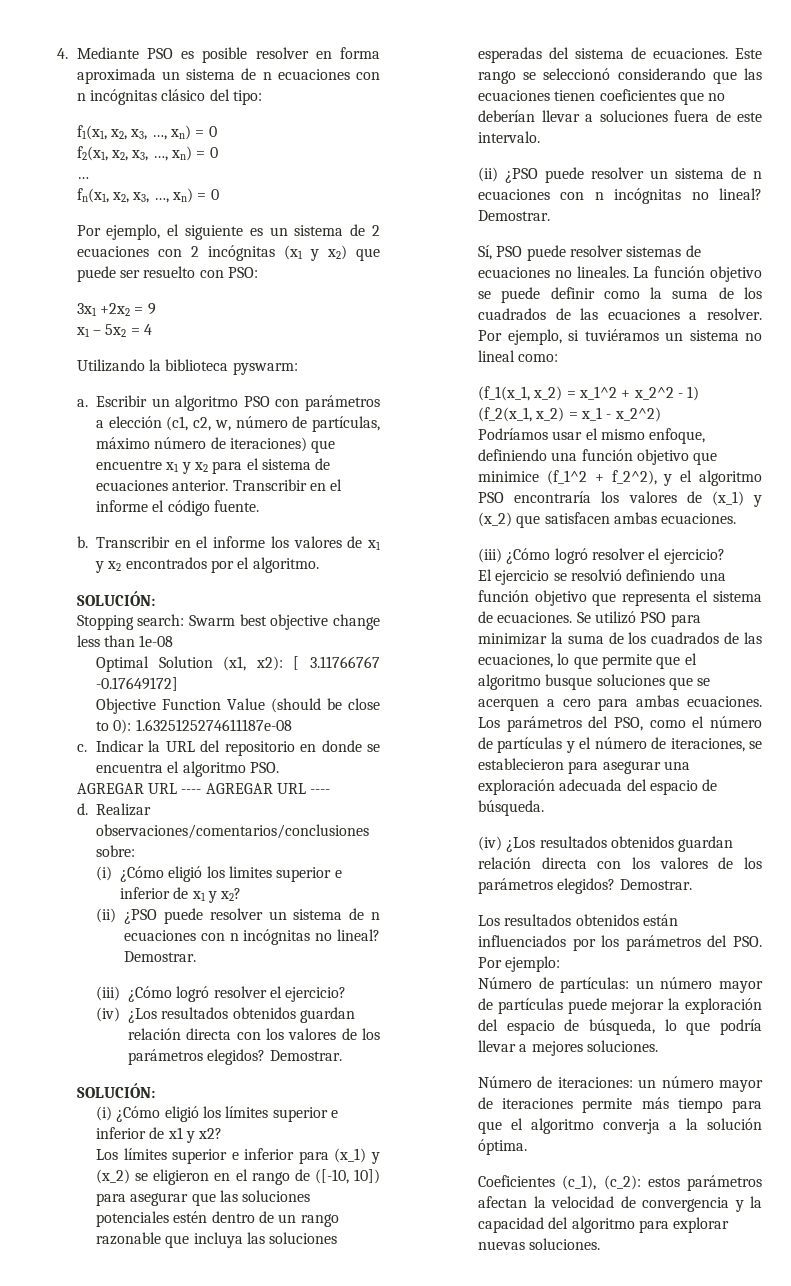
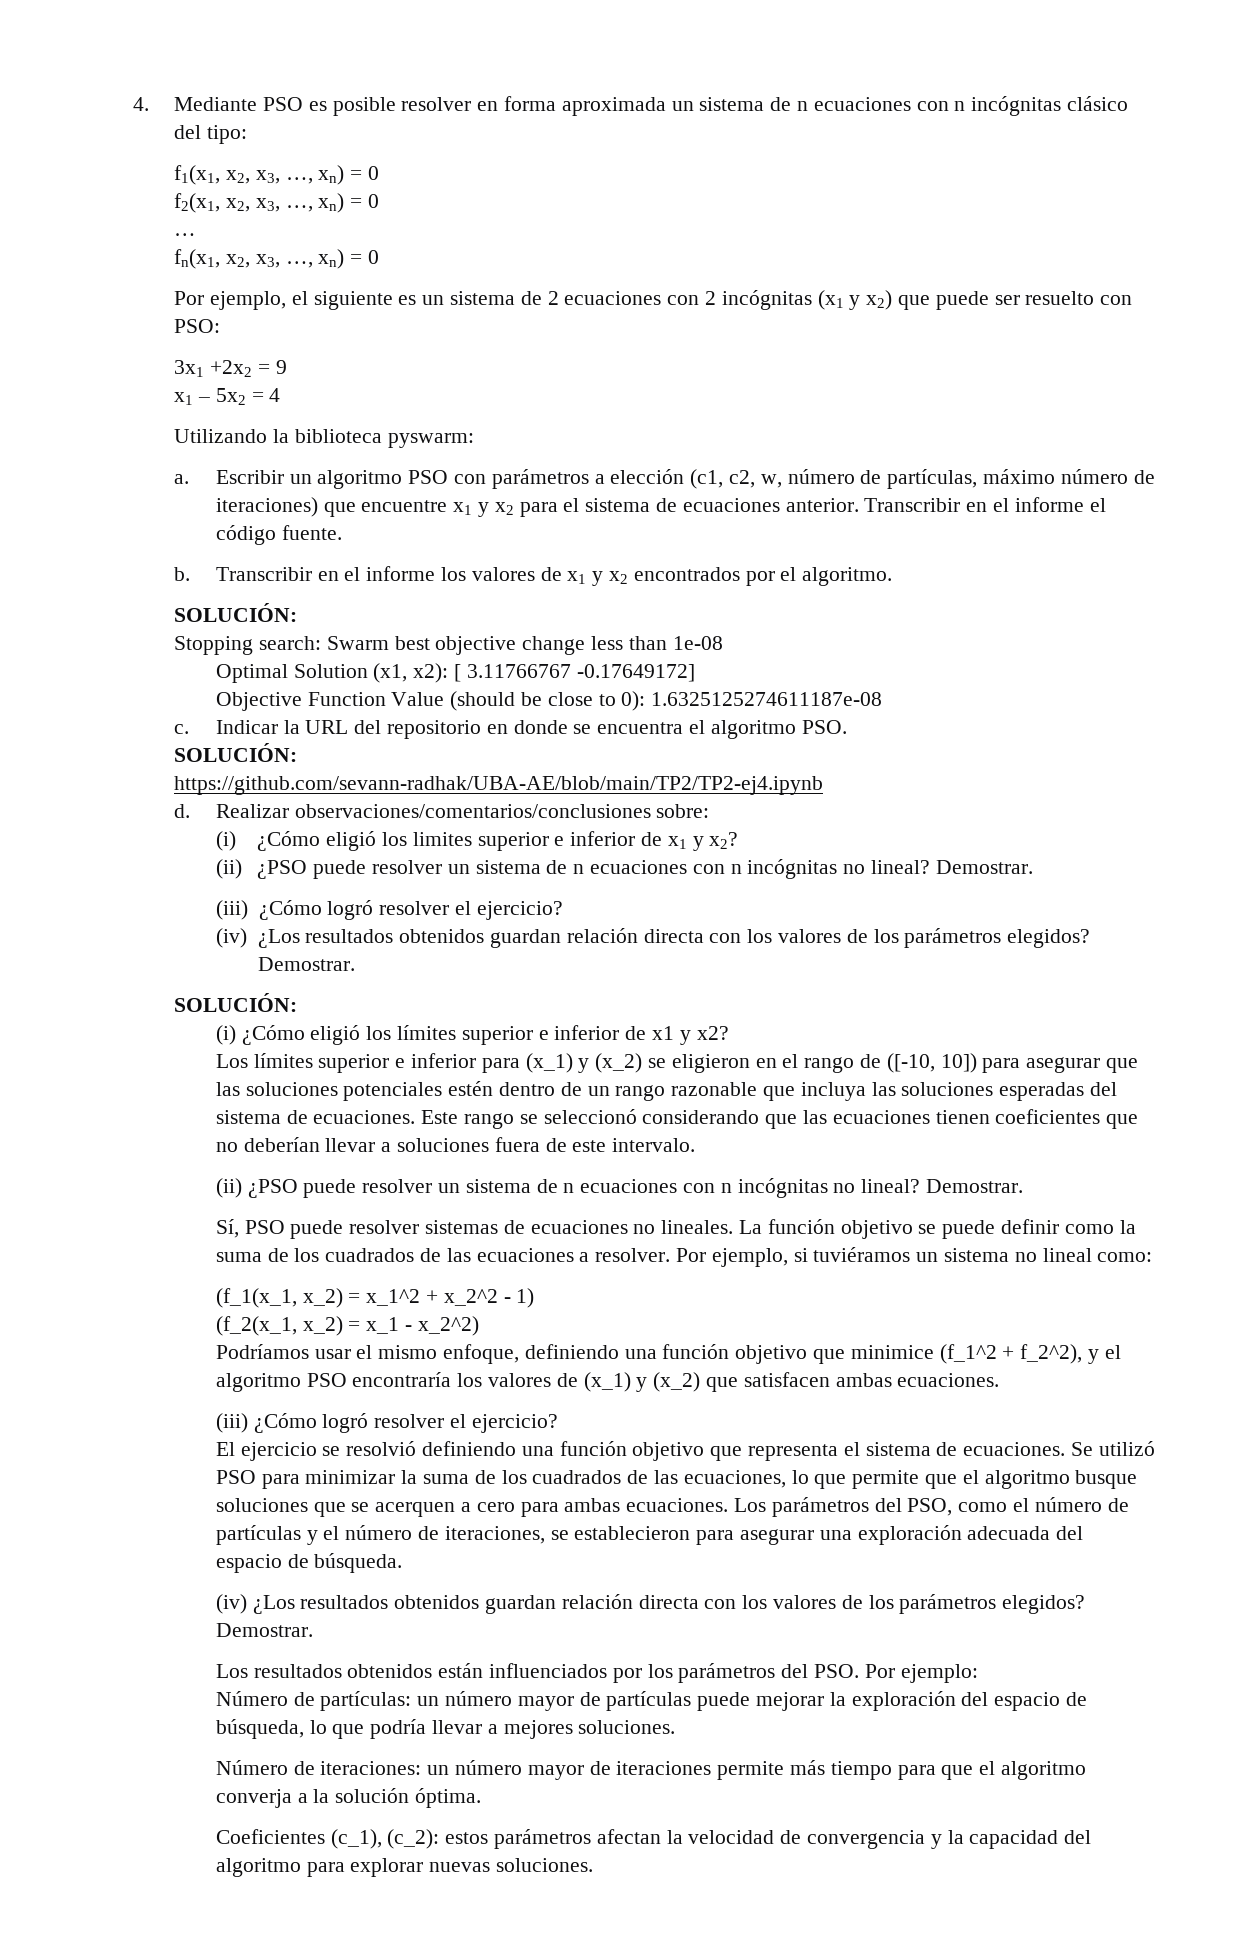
[76,783,331,794] AGREGAR URL ---- AGREGAR URL ---- -> [174,743,298,762] [174,776,824,795] SOLUCIÓN: // https://github.com/sevann-radhak/UBA-AE/blob/main/TP2/TP2-ej4.ipynb

